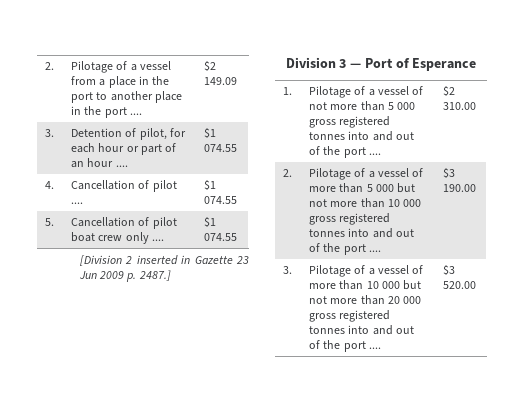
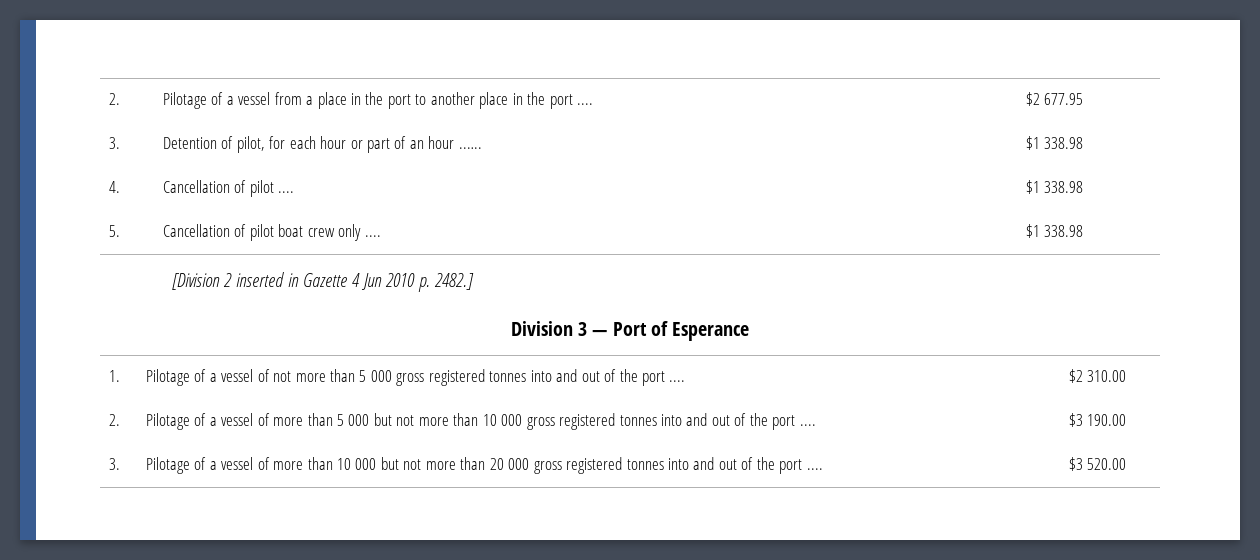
[204,77,238,85] 149.09 -> [1044,93,1084,105] 677.95
[115,165,128,167] [204,128,217,138] [204,144,238,152] .... | $1 074.55 -> [458,147,482,149] [1025,136,1084,150] ..…. | $1 338.98
[204,196,238,204] 074.55 -> [1044,181,1084,193] 338.98
[204,233,238,241] 074.55 -> [1044,225,1084,237] 338.98
[236,256,249,264] [78,270,171,282] 23 Jun 2009 p. 2487.] -> [352,273,475,292] 4 Jun 2010 p. 2482.]

